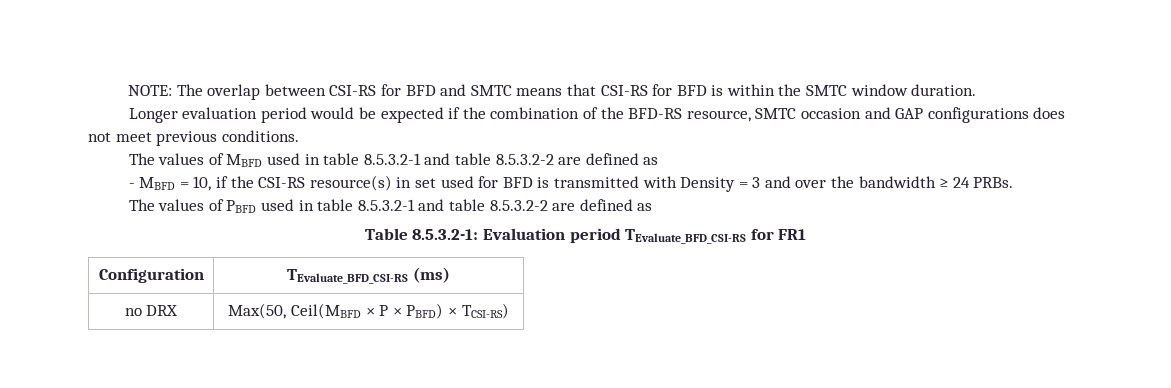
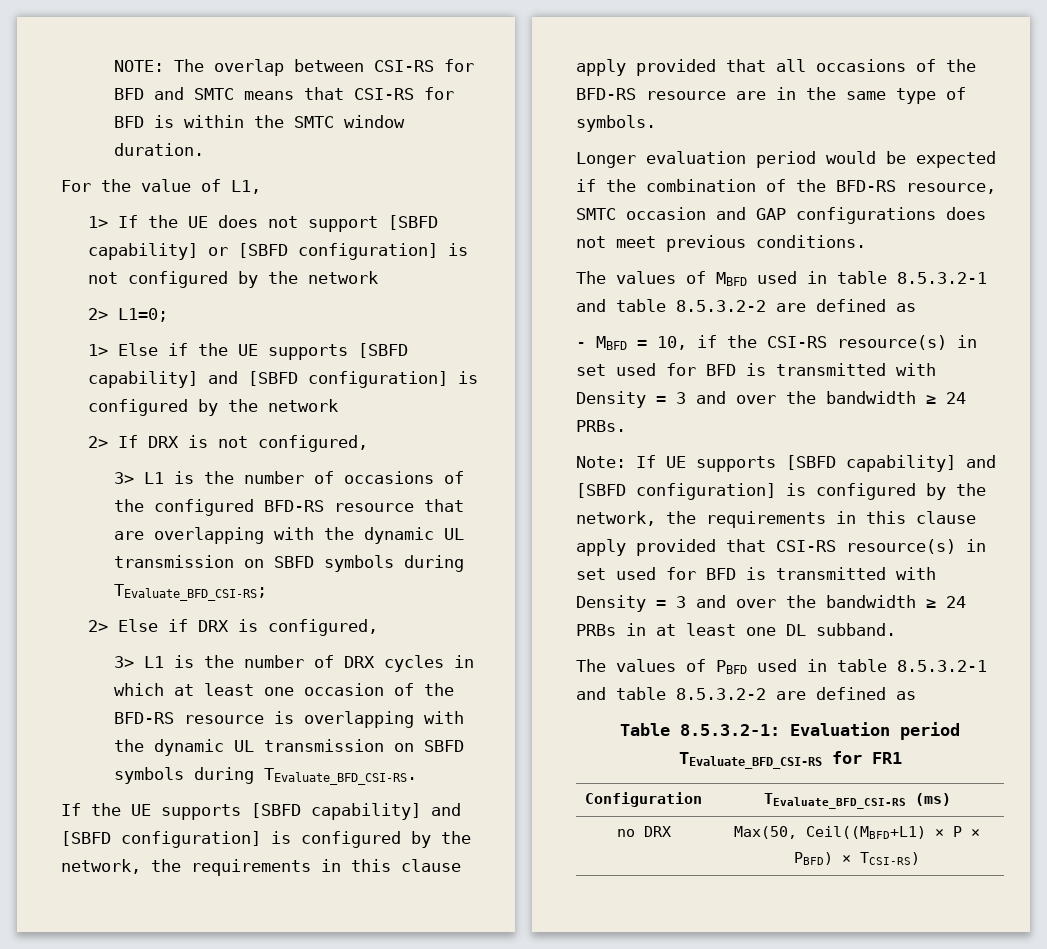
(977, 90) none -> [61,179,261,194] [87,215,438,232] [87,243,468,260] [87,271,378,288] [87,308,168,322] [87,343,408,360] [87,371,478,388] [87,399,338,416] [87,435,368,452] [114,471,465,484] [114,499,465,516] [114,527,465,544] [114,555,465,572] [114,584,268,601] [87,619,378,636] [114,655,475,672] [114,683,455,696] [114,711,465,728] [114,739,465,756] [114,767,418,785] [61,803,461,820] [61,831,471,848] [61,859,461,876] [576,59,976,76] [576,87,966,104] [576,115,656,132] // For the value of L1, // 1> If the UE does not support [SBFD capability] or [SBFD configuration] is not configured by the network // 2> L1=0; // 1> Else if the UE supports [SBFD capability] and [SBFD configuration] is configured by the network // 2> If DRX is not configured, // 3> L1 is the number of occasions of the configured BFD-RS resource that are overlapping with the dynamic UL transmission on SBFD symbols during TEvaluate_BFD_CSI-RS; // 2> Else if DRX is configured, // 3> L1 is the number of DRX cycles in which at least one occasion of the BFD-RS resource is overlapping with the dynamic UL transmission on SBFD symbols during TEvaluate_BFD_CSI-RS. // If the UE supports [SBFD capability] and [SBFD configuration] is configured by the network, the requirements in this clause apply provided that all occasions of the BFD-RS resource are in the same type of symbols.
(1014, 182) none -> [576,455,996,472] [576,483,986,500] [576,511,976,528] [576,539,986,556] [576,567,936,580] [576,595,966,612] [576,623,896,636] // Note: If UE supports [SBFD capability] and [SBFD configuration] is configured by the network, the requirements in this clause apply provided that CSI-RS resource(s) in set used for BFD is transmitted with Density = 3 and over the bandwidth ≥ 24 PRBs in at least one DL subband.
[291,303,362,319] Ceil(MBFD -> [806,826,926,839] Ceil((MBFD+L1)

